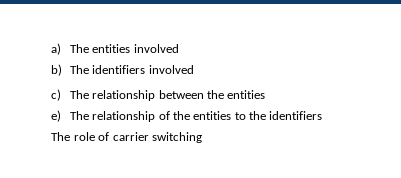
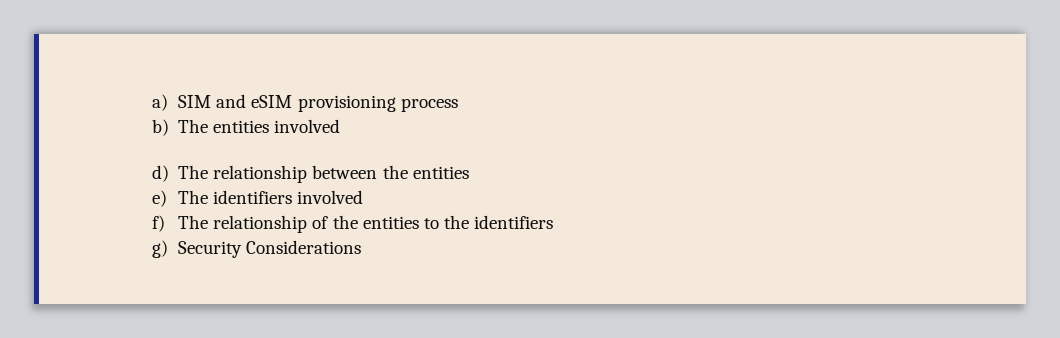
[69,44,179,53] [51,64,194,76] [51,89,62,101] The entities involved // b) The identifiers involved // c) -> [178,94,458,112] [151,119,341,136] [151,165,169,182] SIM and eSIM provisioning process // b) The entities involved // d)
(89, 115) none -> [213,190,364,204] [151,215,209,232] identifiers involved // f) The
[51,132,202,143] The role of carrier switching -> [151,240,362,258] g) Security Considerations

